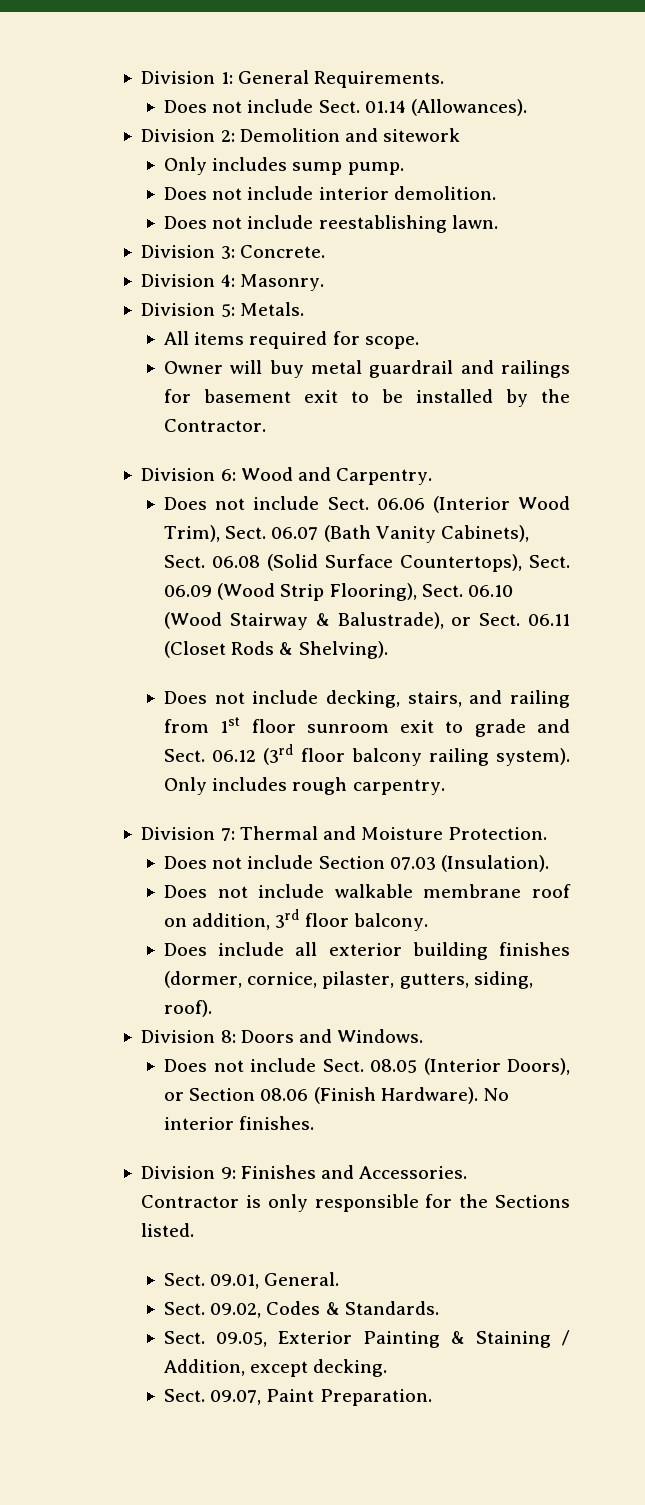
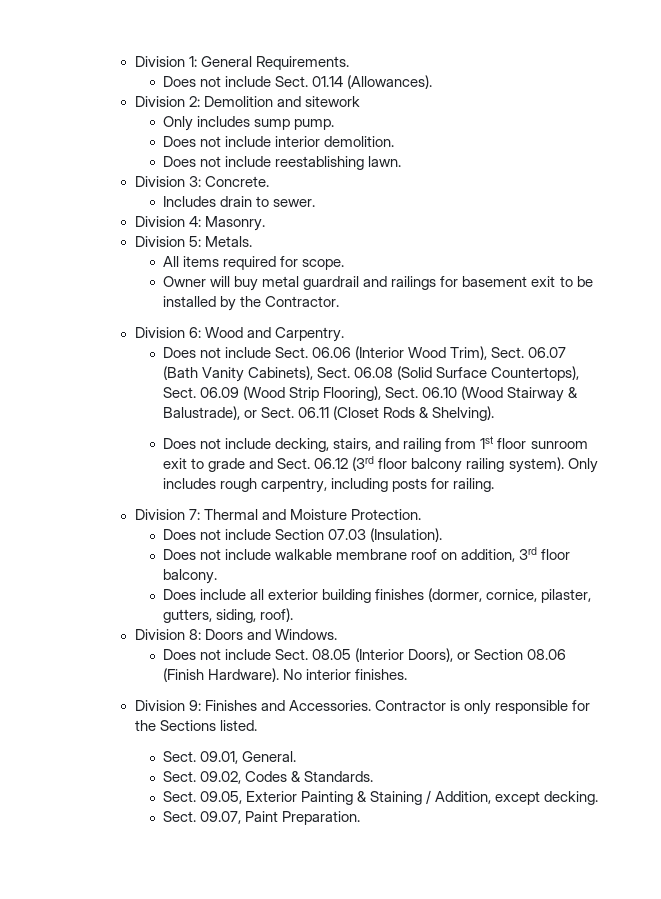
(325, 251) none -> [163,196,316,207] // Includes drain to sewer.
[352,779,445,795] carpentry. -> [261,478,495,493] carpentry, including posts for railing.

